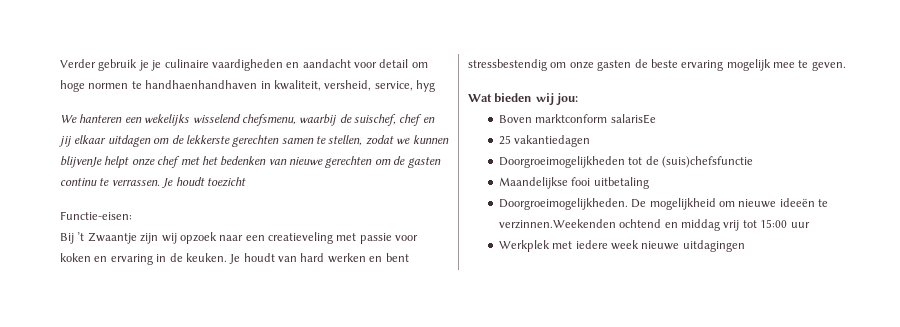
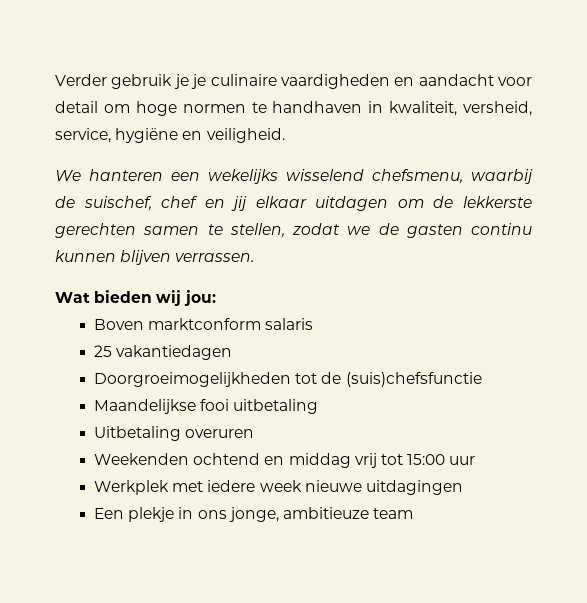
[145,80,258,89] handhaenhandhaven -> [272,101,363,113] handhaven
[416,80,435,92] hyg -> [115,128,285,143] hygiëne en veiligheid.
[412,135,449,144] [60,156,391,168] kunnen blijvenJe helpt onze chef met het bedenken van nieuwe gerechten om -> (371, 230) none
[99,178,110,186] te -> [55,250,172,265] kunnen blijven
[162,177,246,188] [60,211,132,220] [60,232,419,244] [60,253,409,265] [468,59,846,71] Je houdt toezicht // Functie-eisen: // Bij ’t Zwaantje zijn wij opzoek naar een creatieveling met passie voor koken en ervaring in de keuken. Je houdt van hard werken en bent stressbestendig om onze gasten de beste ervaring mogelijk mee te geven. -> (255, 257) none
[610,114,656,124] salarisEe -> [265,318,314,330] salaris
[498,198,829,210] [498,219,616,229] Doorgroeimogelijkheden. De mogelijkheid om nieuwe ideeën te verzinnen.Weekenden -> [93,426,255,441] [93,453,189,465] Uitbetaling overuren // Weekenden
(745, 246) none -> [93,507,414,522] // Een plekje in ons jonge, ambitieuze team

